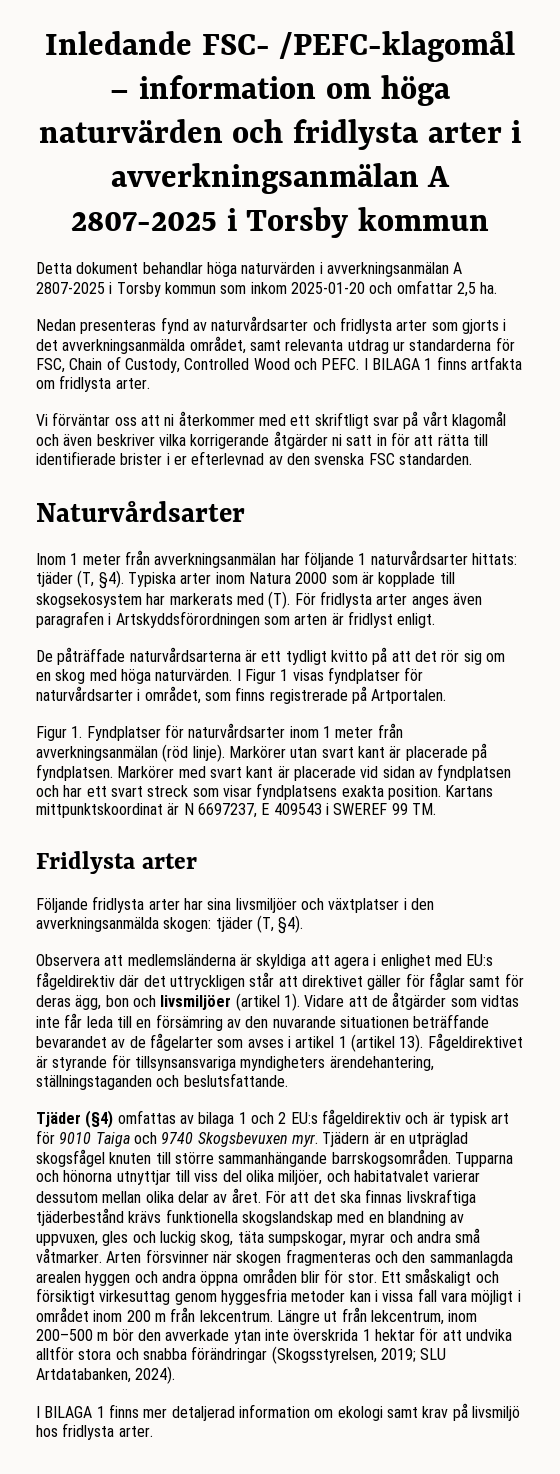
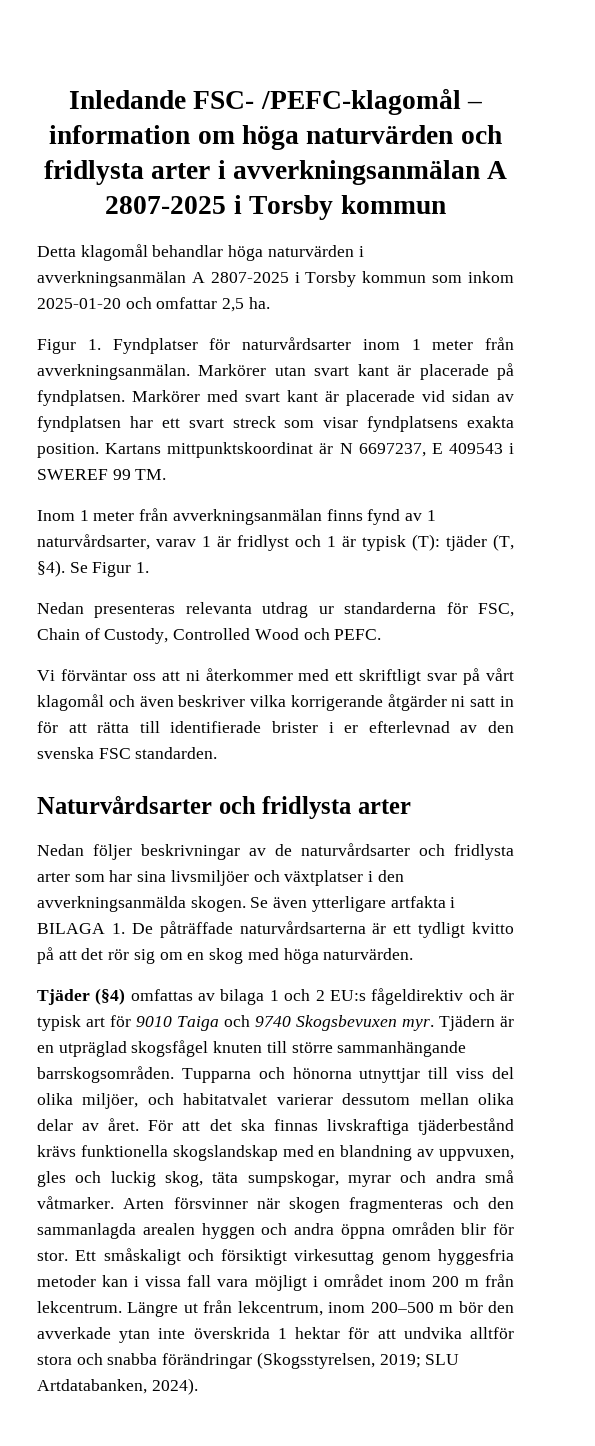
[76,262,139,274] dokument -> [80,244,148,261] klagomål
[36,316,507,334] [36,336,281,354] Nedan presenteras fynd av naturvårdsarter och fridlysta arter som gjorts i det avverkningsanmälda området, samt -> [37,337,514,354] [37,363,515,380] [37,390,514,406] [37,416,514,432] [37,442,514,458] [37,469,167,480] [37,508,436,525] [37,534,514,551] [37,560,150,577] [37,602,176,618] Figur 1. Fyndplatser för naturvårdsarter inom 1 meter från avverkningsanmälan. Markörer utan svart kant är placerade på fyndplatsen. Markörer med svart kant är placerade vid sidan av fyndplatsen har ett svart streck som visar fyndplatsens exakta position. Kartans mittpunktskoordinat är N 6697237, E 409543 i SWEREF 99 TM. // Inom 1 meter från avverkningsanmälan finns fynd av 1 naturvårdsarter, varav 1 är fridlyst och 1 är typisk (T): tjäder (T, §4). Se Figur 1. // Nedan presenteras
[363,356,522,370] [36,375,150,392] I BILAGA 1 finns artfakta om fridlysta arter. -> (382, 634) none
[36,550,517,568] [36,570,455,589] [36,591,482,609] [36,611,436,628] // Inom 1 meter från avverkningsanmälan har följande 1 naturvårdsarter hittats: tjäder (T, §4). Typiska arter inom Natura 2000 som är kopplade till skogsekosystem har markerats med (T). För fridlysta arter anges även paragrafen i Artskyddsförordningen som arten är fridlyst enligt. // -> [218,796,411,819] [37,843,514,860] [37,870,404,886] [37,896,456,912] [37,923,125,934] och fridlysta arter // Nedan följer beskrivningar av de naturvårdsarter och fridlysta arter som har sina livsmiljöer och växtplatser i den avverkningsanmälda skogen. Se även ytterligare artfakta i BILAGA 1.
[236,667,424,684] [36,686,447,704] [36,723,403,741] [36,743,487,762] [36,764,512,781] [36,783,494,800] [36,803,436,818] [36,851,198,874] [36,896,434,913] [36,915,304,934] [36,954,494,969] [36,972,524,990] [36,992,519,1011] [36,1013,490,1031] [36,1033,523,1052] [36,1054,434,1071] [36,1073,288,1090] I Figur 1 visas fyndplatser för naturvårdsarter i området, som finns registrerade på Artportalen. // Figur 1. Fyndplatser för naturvårdsarter inom 1 meter från avverkningsanmälan (röd linje). Markörer utan svart kant är placerade på fyndplatsen. Markörer med svart kant är placerade vid sidan av fyndplatsen och har ett svart streck som visar fyndplatsens exakta position. Kartans mittpunktskoordinat är N 6697237, E 409543 i SWEREF 99 TM. // Fridlysta arter // Följande fridlysta arter har sina livsmiljöer och växtplatser i den avverkningsanmälda skogen: tjäder (T, §4). // Observera att medlemsländerna är skyldiga att agera i enlighet med EU:s fågeldirektiv där det uttryckligen står att direktivet gäller för fåglar samt för deras ägg, bon och livsmiljöer (artikel 1). Vidare att de åtgärder som vidtas inte får leda till en försämring av den nuvarande situationen beträffande bevarandet av de fågelarter som avses i artikel 1 (artikel 13). Fågeldirektivet är styrande för tillsynsansvariga myndigheters ärendehantering, ställningstaganden och beslutsfattande. -> (414, 954) none
[36,1403,520,1421] [36,1423,153,1440] // I BILAGA 1 finns mer detaljerad information om ekologi samt krav på livsmiljö hos fridlysta arter. -> (198, 1386) none

